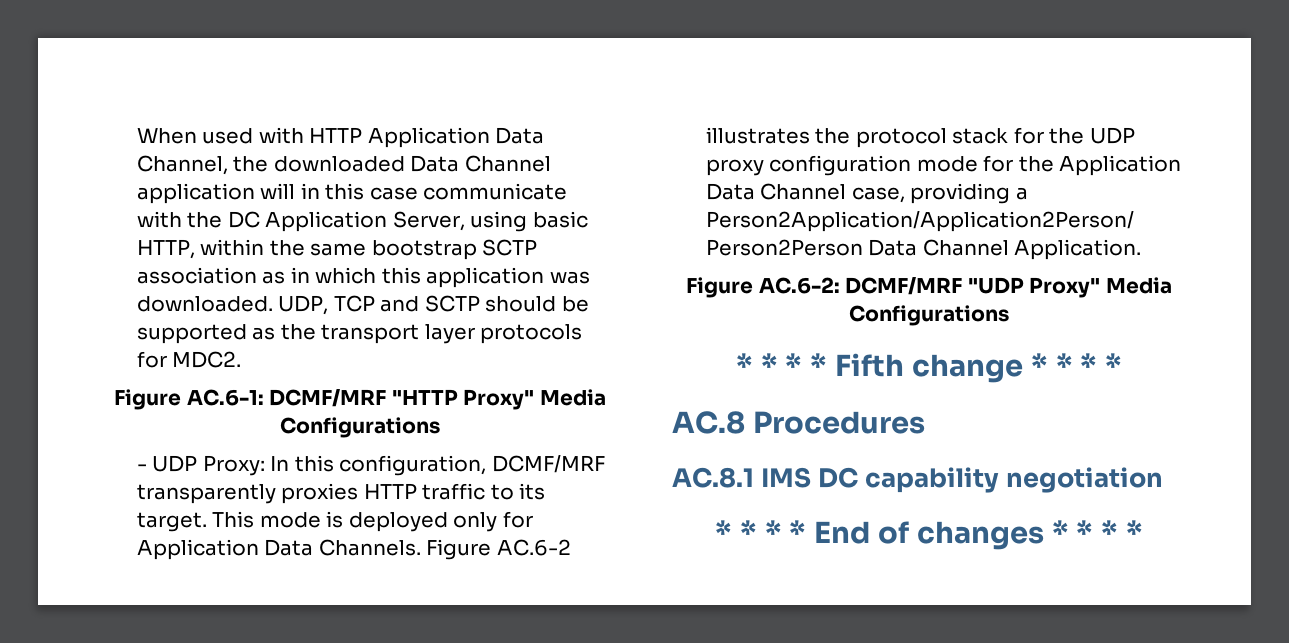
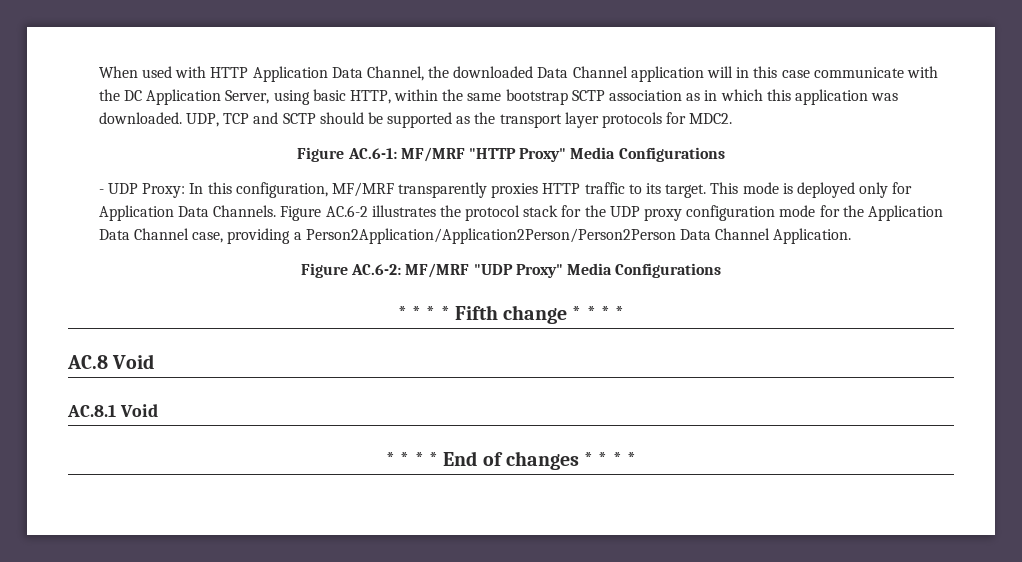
[269,389,387,407] DCMF/MRF -> [400,147,465,162] MF/MRF
[491,455,605,473] DCMF/MRF -> [331,182,394,197] MF/MRF
[845,277,963,295] DCMF/MRF -> [405,263,470,278] MF/MRF
[752,411,925,434] Procedures -> [112,354,155,369] Void
[760,467,1163,493] IMS DC capability negotiation -> [119,404,158,417] Void

